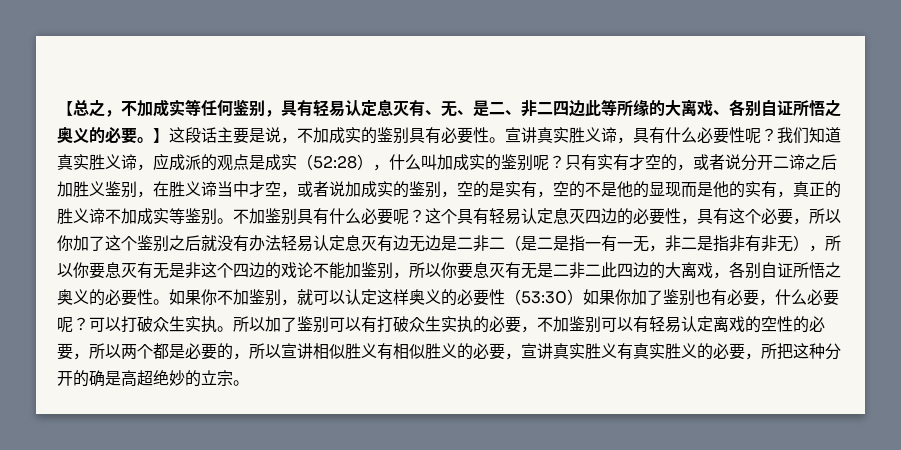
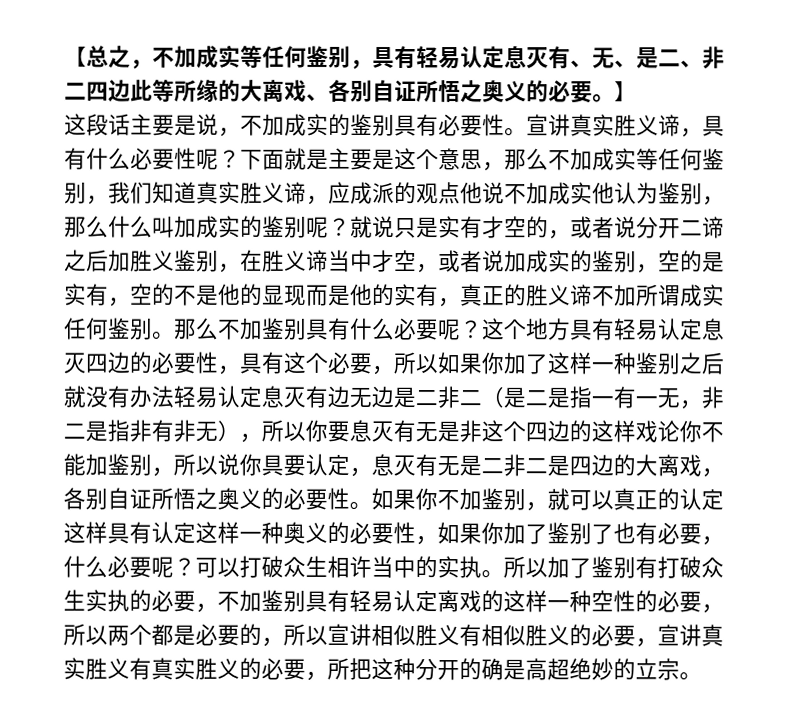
(169, 135) none -> (637, 92) //
(777, 135) none -> [240,147,725,172] [64,181,109,205] 下面就是主要是这个意思，那么不加成实等任何鉴别，
[249,154,389,171] 是成实（52:28）， -> [460,182,725,206] [64,215,109,238] 他说不加成实他认为鉴别，那么
[565,154,597,171] 只有 -> [350,215,439,239] 就说只是
[137,208,233,225] 成实等鉴别。 -> [636,284,725,307] [64,317,219,340] 所谓成实任何鉴别。那么
(457, 216) none -> [526,318,571,341] 地方
(841, 216) none -> [437,352,483,375] 如果
[121,236,137,251] 个 -> [569,352,637,375] 样一种
[281,262,313,279] 戏论 -> [591,420,702,443] 这样戏论你
[441,262,473,279] 你要 -> [217,453,372,477] 说你具要认定，
[601,262,617,278] 此 -> [547,455,570,477] 是
[345,289,583,306] 认定这样奥义的必要性（53:30） -> [613,488,724,511] [63,521,438,546] 真正的认定这样具有认定这样一种奥义的必要性，
(695, 297) none -> [591,524,614,545] 了
(185, 324) none -> [327,555,438,579] 相许当中的
[329,317,361,332] 可以 -> (636, 567) none
[601,317,633,332] 可以 -> [305,590,328,612] 具
(761, 324) none -> [503,590,592,613] 这样一种

